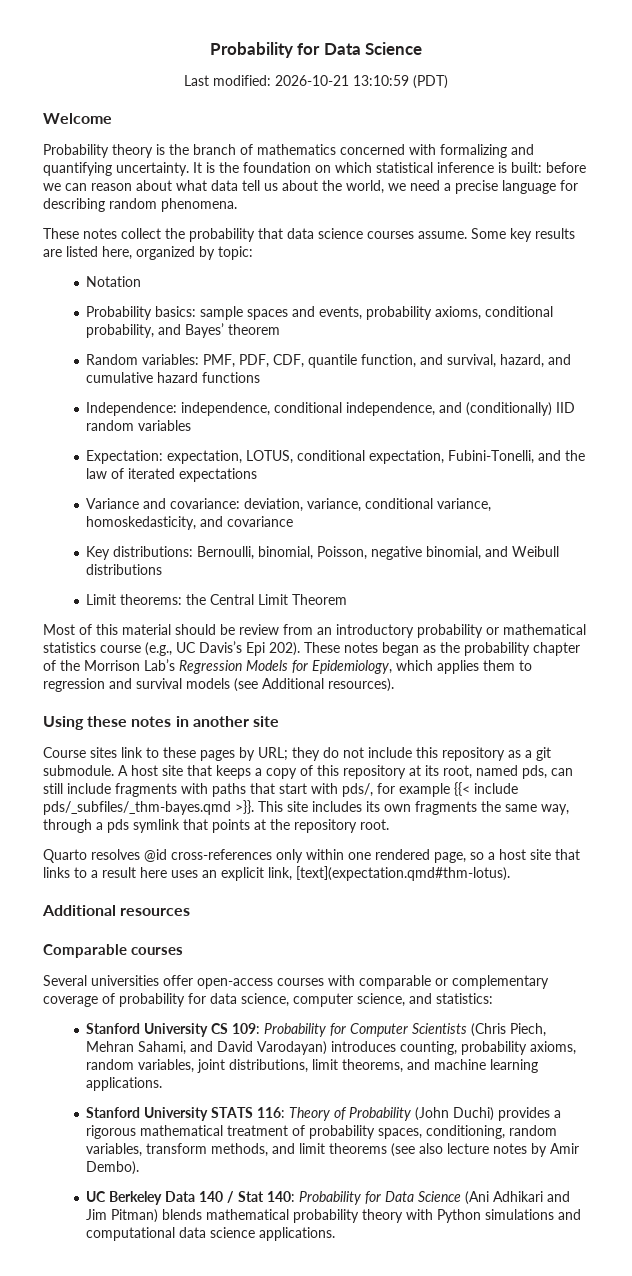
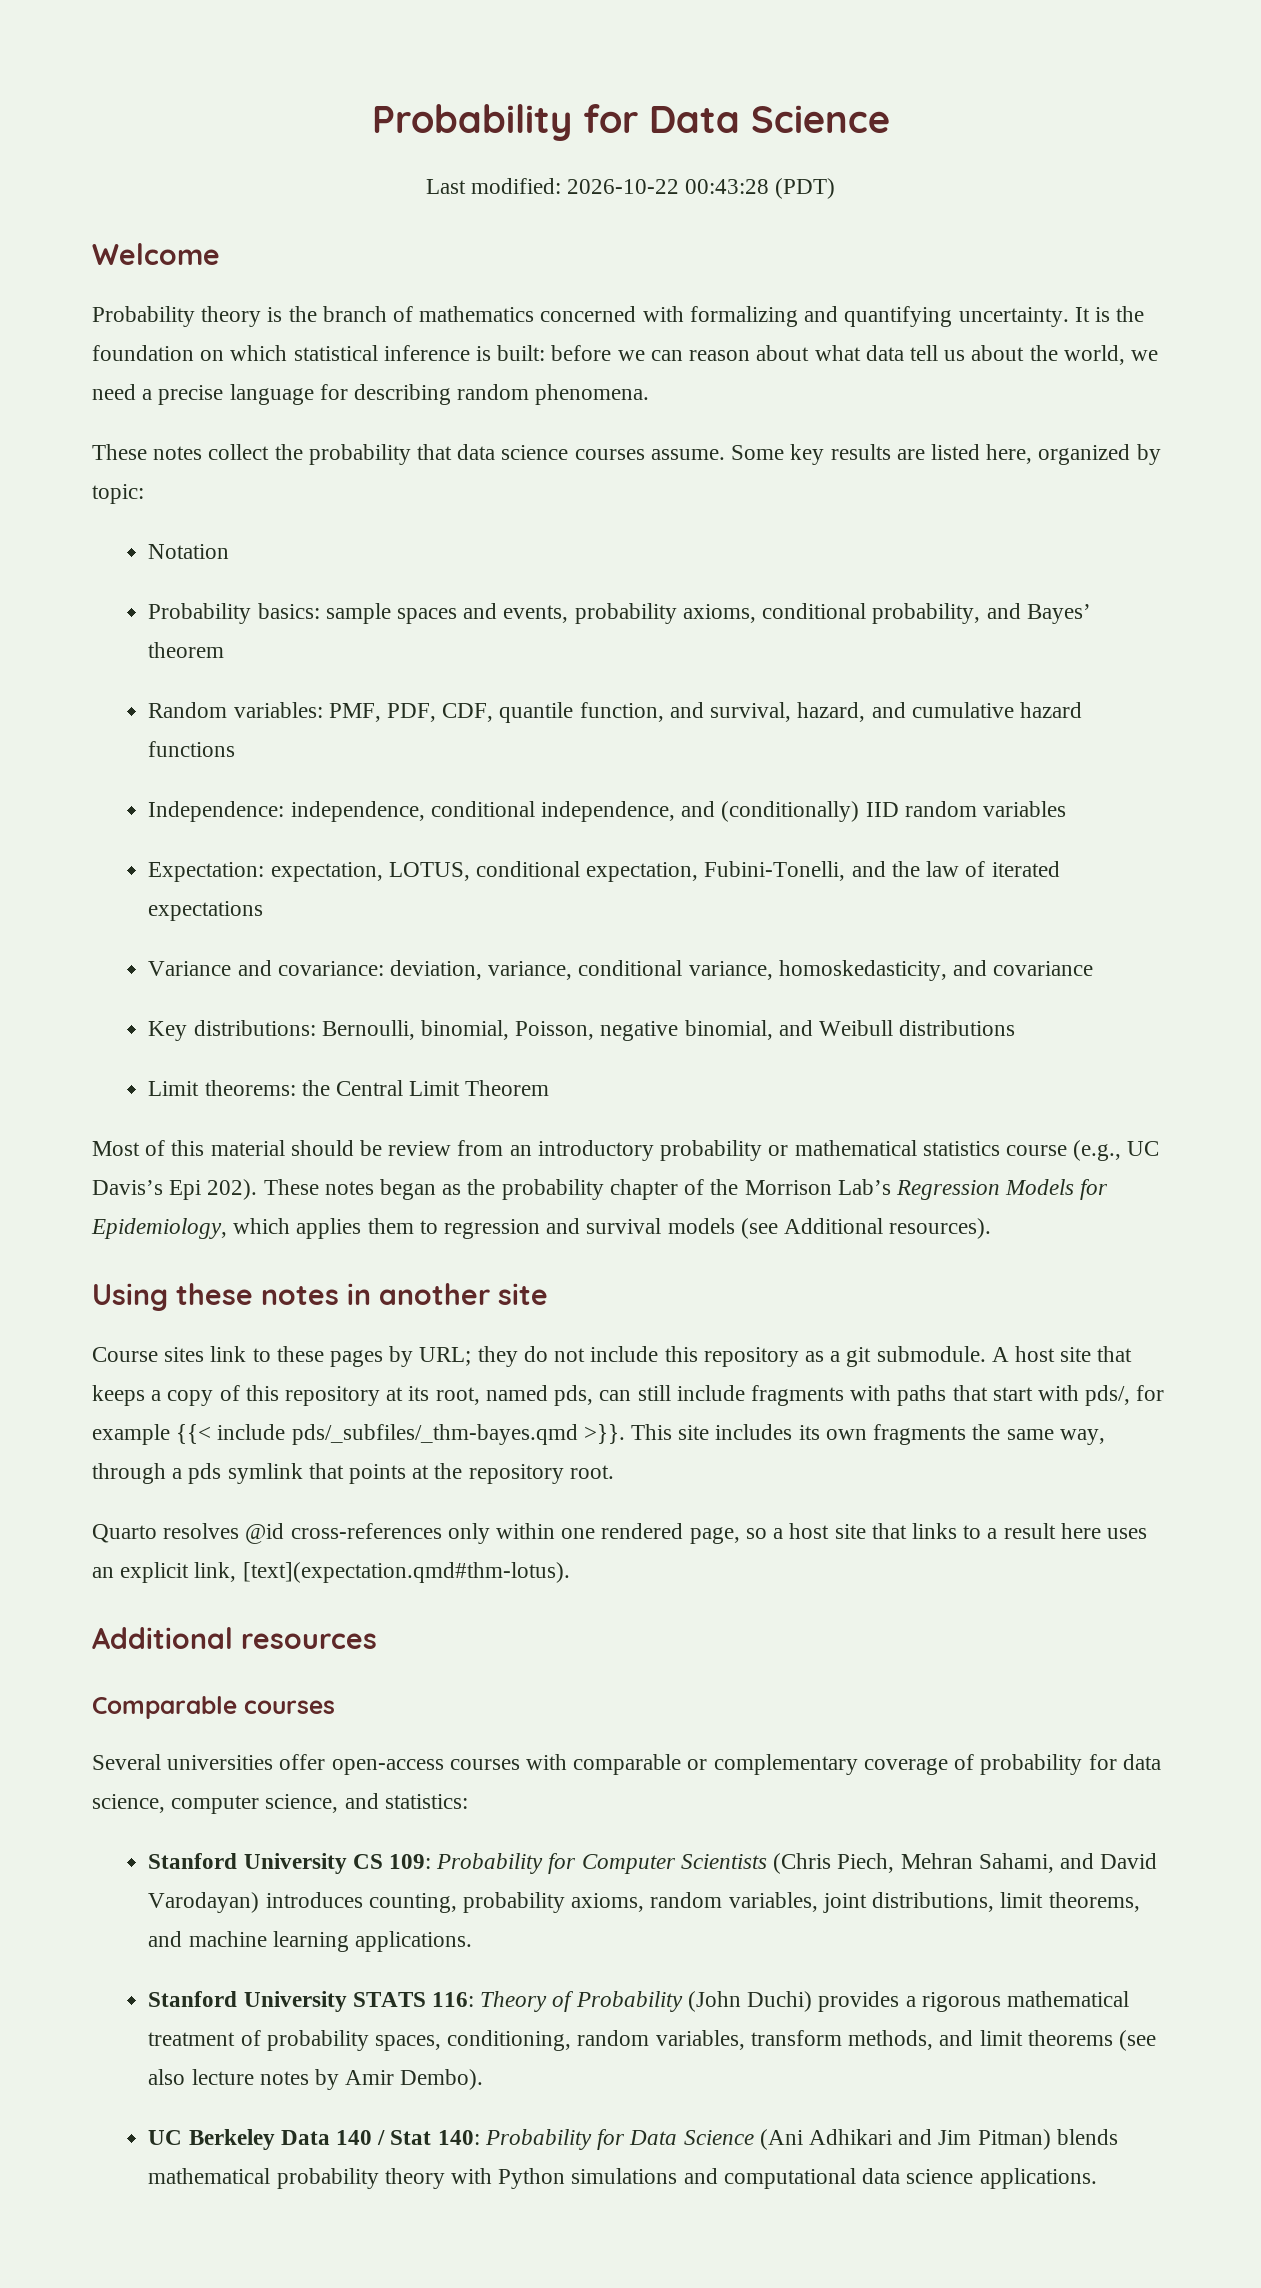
[275,75,409,86] 2026-10-21 13:10:59 -> [567,179,770,194] 2026-10-22 00:43:28

